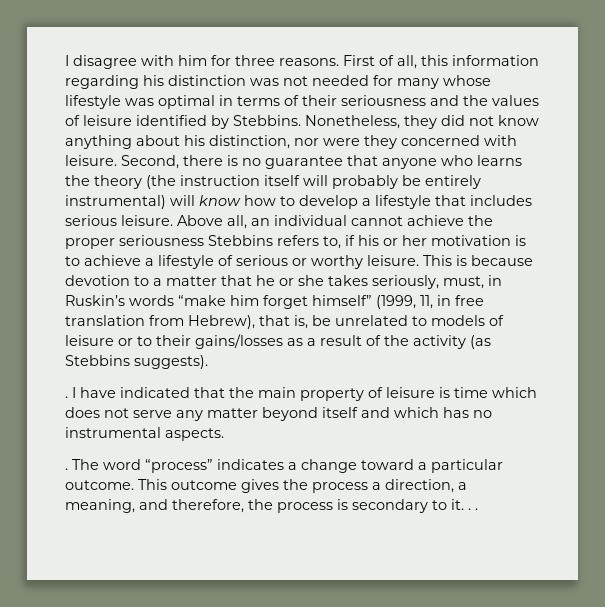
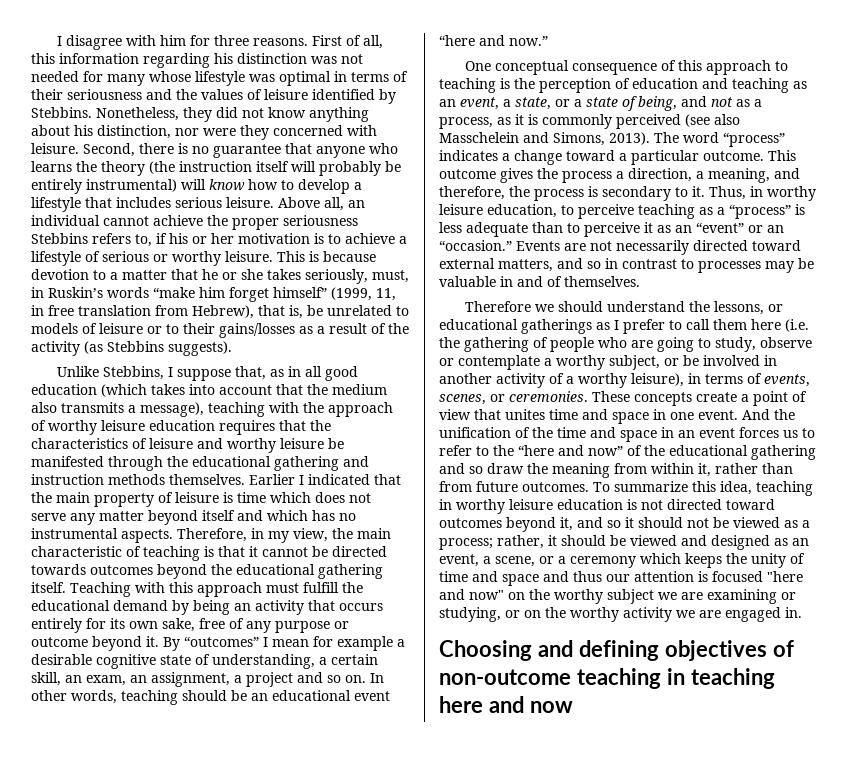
[65,387,116,398] . I have -> [57,366,359,381] [31,384,387,397] [31,402,393,417] [31,420,331,435] [31,438,344,453] [31,456,369,471] [31,474,304,485] Unlike Stebbins, I suppose that, as in all good education (which takes into account that the medium also transmits a message), teaching with the approach of worthy leisure education requires that the characteristics of leisure and worthy leisure be manifested through the educational gathering and instruction methods themselves. Earlier I
[65,468,68,470] // . -> [177,528,391,543] [31,546,387,561] [31,564,383,579] [31,582,363,597] [31,600,383,615] [31,618,349,633] [31,636,405,651] [31,654,378,669] [31,672,384,687] [31,690,390,705] [439,35,548,46] [465,60,789,75] [439,78,807,93] [439,96,762,111] [439,114,740,129] [439,132,650,146] Therefore, in my view, the main characteristic of teaching is that it cannot be directed towards outcomes beyond the educational gathering itself. Teaching with this approach must fulfill the educational demand by being an activity that occurs entirely for its own sake, free of any purpose or outcome beyond it. By “outcomes” I mean for example a desirable cognitive state of understanding, a certain skill, an exam, an assignment, a project and so on. In other words, teaching should be an educational event “here and now.” // One conceptual consequence of this approach to teaching is the perception of education and teaching as an event, a state, or a state of being, and not as a process, as it is commonly perceived (see also Masschelein and Simons, 2013).
[468,508,478,510] . . -> [709,186,816,201] [439,204,805,219] [439,222,784,237] [439,240,801,255] [439,258,814,273] [439,276,640,287] [465,301,784,315] [439,319,809,334] [439,337,812,352] [439,355,777,370] [439,373,810,388] [439,391,807,406] [439,409,795,424] [439,427,815,442] [439,445,816,460] [439,463,793,478] [439,481,813,496] [439,499,775,514] [439,517,810,532] [439,535,809,550] [439,553,805,568] [439,571,803,586] [439,589,796,604] [439,607,802,622] [439,640,794,661] [439,668,775,689] [439,696,573,713] Thus, in worthy leisure education, to perceive teaching as a “process” is less adequate than to perceive it as an “event” or an “occasion.” Events are not necessarily directed toward external matters, and so in contrast to processes may be valuable in and of themselves. // Therefore we should understand the lessons, or educational gatherings as I prefer to call them here (i.e. the gathering of people who are going to study, observe or contemplate a worthy subject, or be involved in another activity of a worthy leisure), in terms of events, scenes, or ceremonies. These concepts create a point of view that unites time and space in one event. And the unification of the time and space in an event forces us to refer to the “here and now” of the educational gathering and so draw the meaning from within it, rather than from future outcomes. To summarize this idea, teaching in worthy leisure education is not directed toward outcomes beyond it, and so it should not be viewed as a process; rather, it should be viewed and designed as an event, a scene, or a ceremony which keeps the unity of time and space and thus our attention is focused "here and now" on the worthy subject we are examining or studying, or on the worthy activity we are engaged in. // Choosing and defining objectives of non-outcome teaching in teaching here and now

